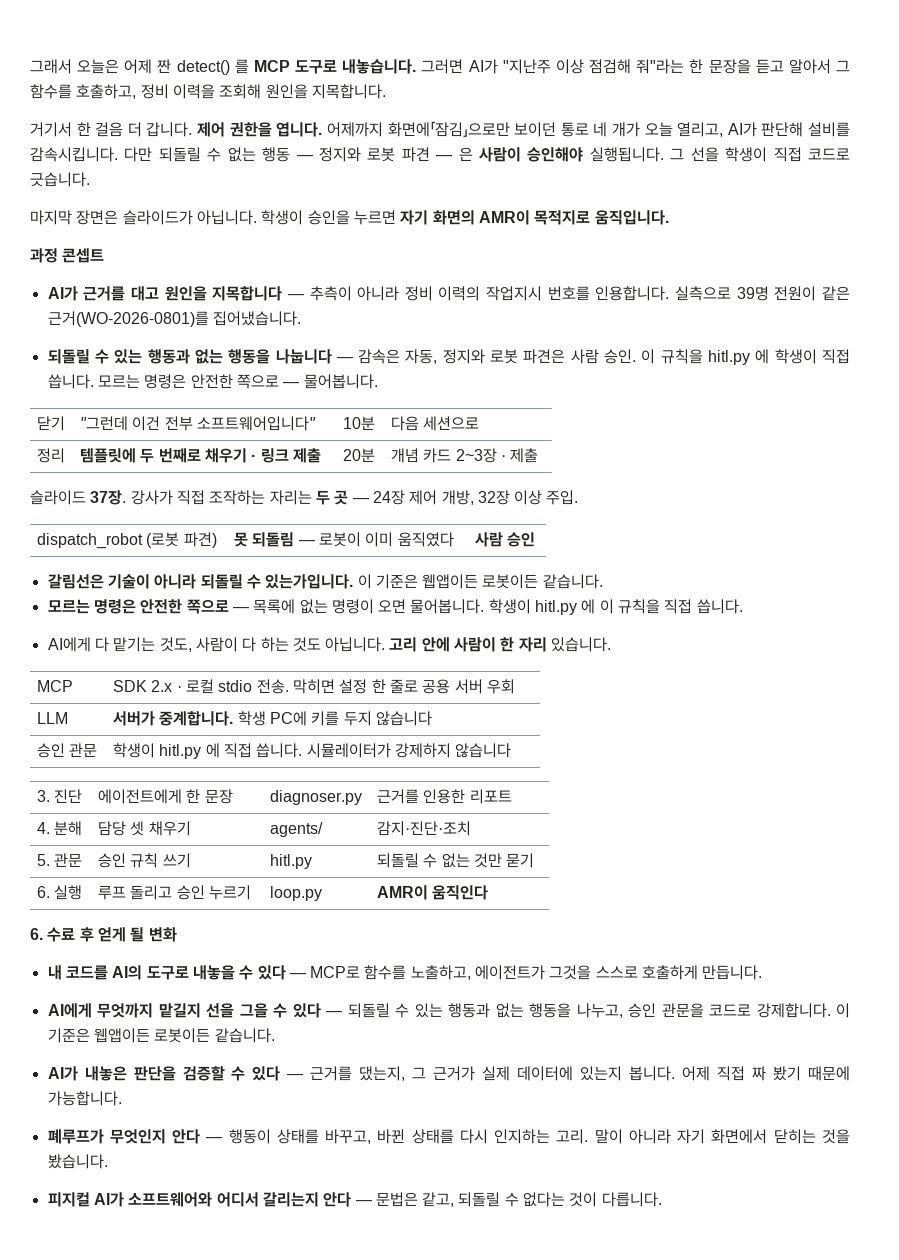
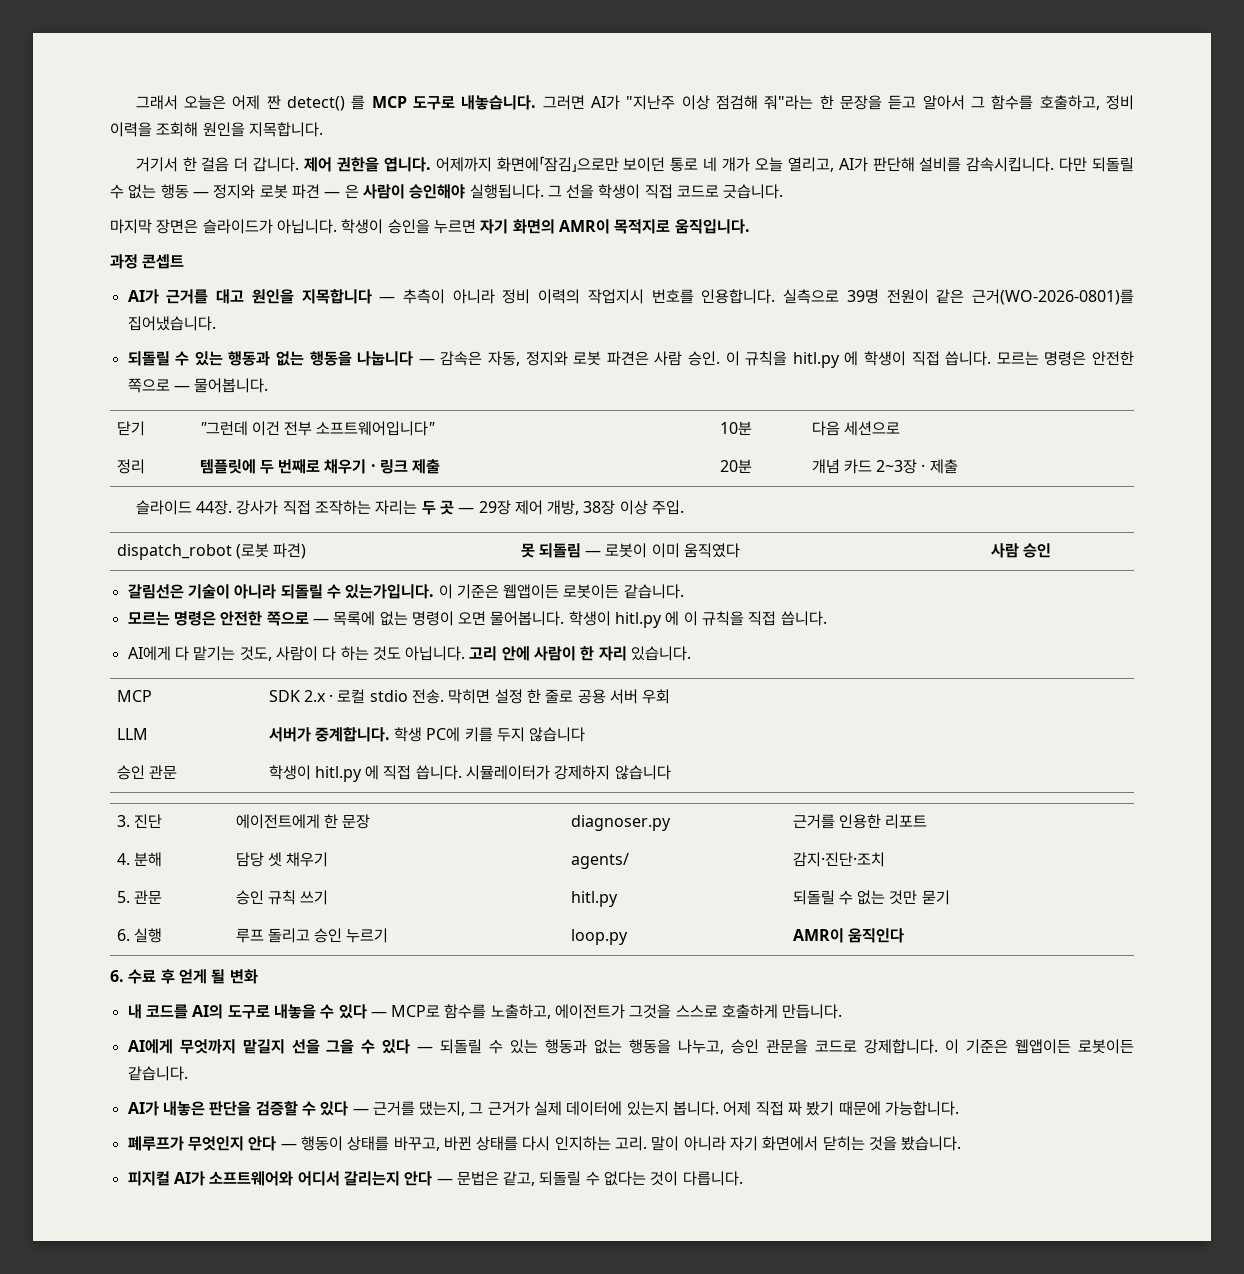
[90,490,127,505] 37장. -> [195,500,232,515] 44장.
[372,490,405,505] 24장 -> [478,500,511,515] 29장
[477,490,510,505] 32장 -> [583,500,616,515] 38장

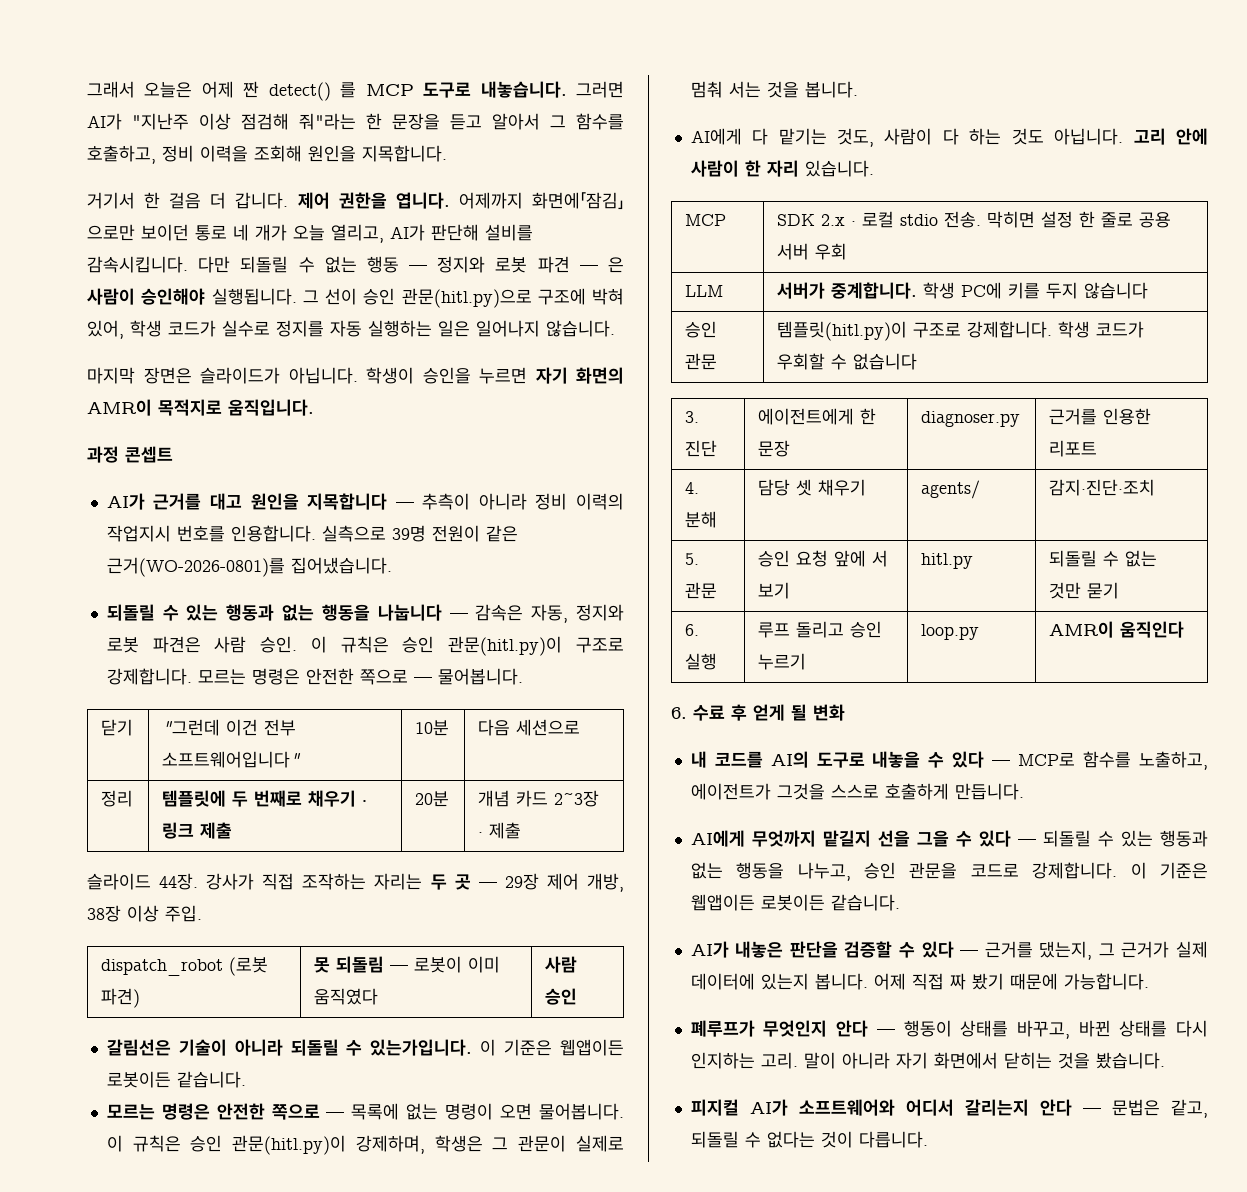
[566,184,784,199] 선을 학생이 직접 코드로 긋습니다. -> [325,288,624,308] [87,320,615,339] 선이 승인 관문(hitl.py)으로 구조에 박혀 있어, 학생 코드가 실수로 정지를 자동 실행하는 일은 일어나지 않습니다.
[745,351,992,368] 규칙을 hitl.py 에 학생이 직접 씁니다. -> [340,636,624,656] [106,668,192,685] 규칙은 승인 관문(hitl.py)이 구조로 강제합니다.
[568,611,827,628] 학생이 hitl.py 에 이 규칙을 직접 씁니다. -> [106,1135,624,1155] [690,81,858,98] 이 규칙은 승인 관문(hitl.py)이 강제하며, 학생은 그 관문이 실제로 멈춰 서는 것을 봅니다.
[268,765,671,782] 학생이 hitl.py 에 직접 씁니다. 시뮬레이터가 강제하지 않습니다 -> [777,321,1145,341] [777,353,918,370] 템플릿(hitl.py)이 구조로 강제합니다. 학생 코드가 우회할 수 없습니다
[267,890,329,905] 규칙 쓰기 -> [796,550,889,567] [758,582,791,599] 요청 앞에 서 보기

